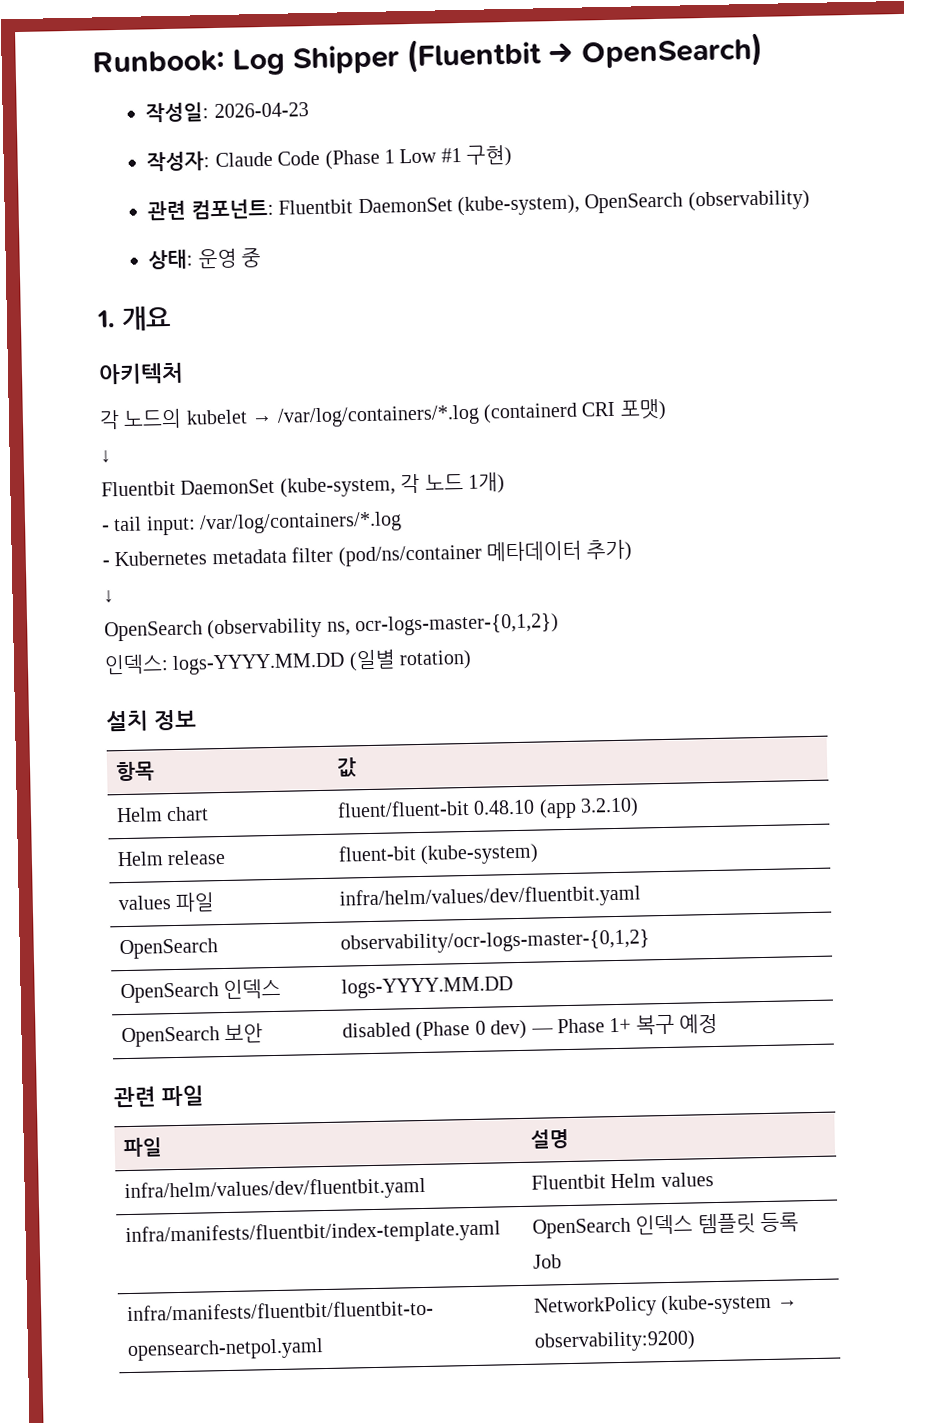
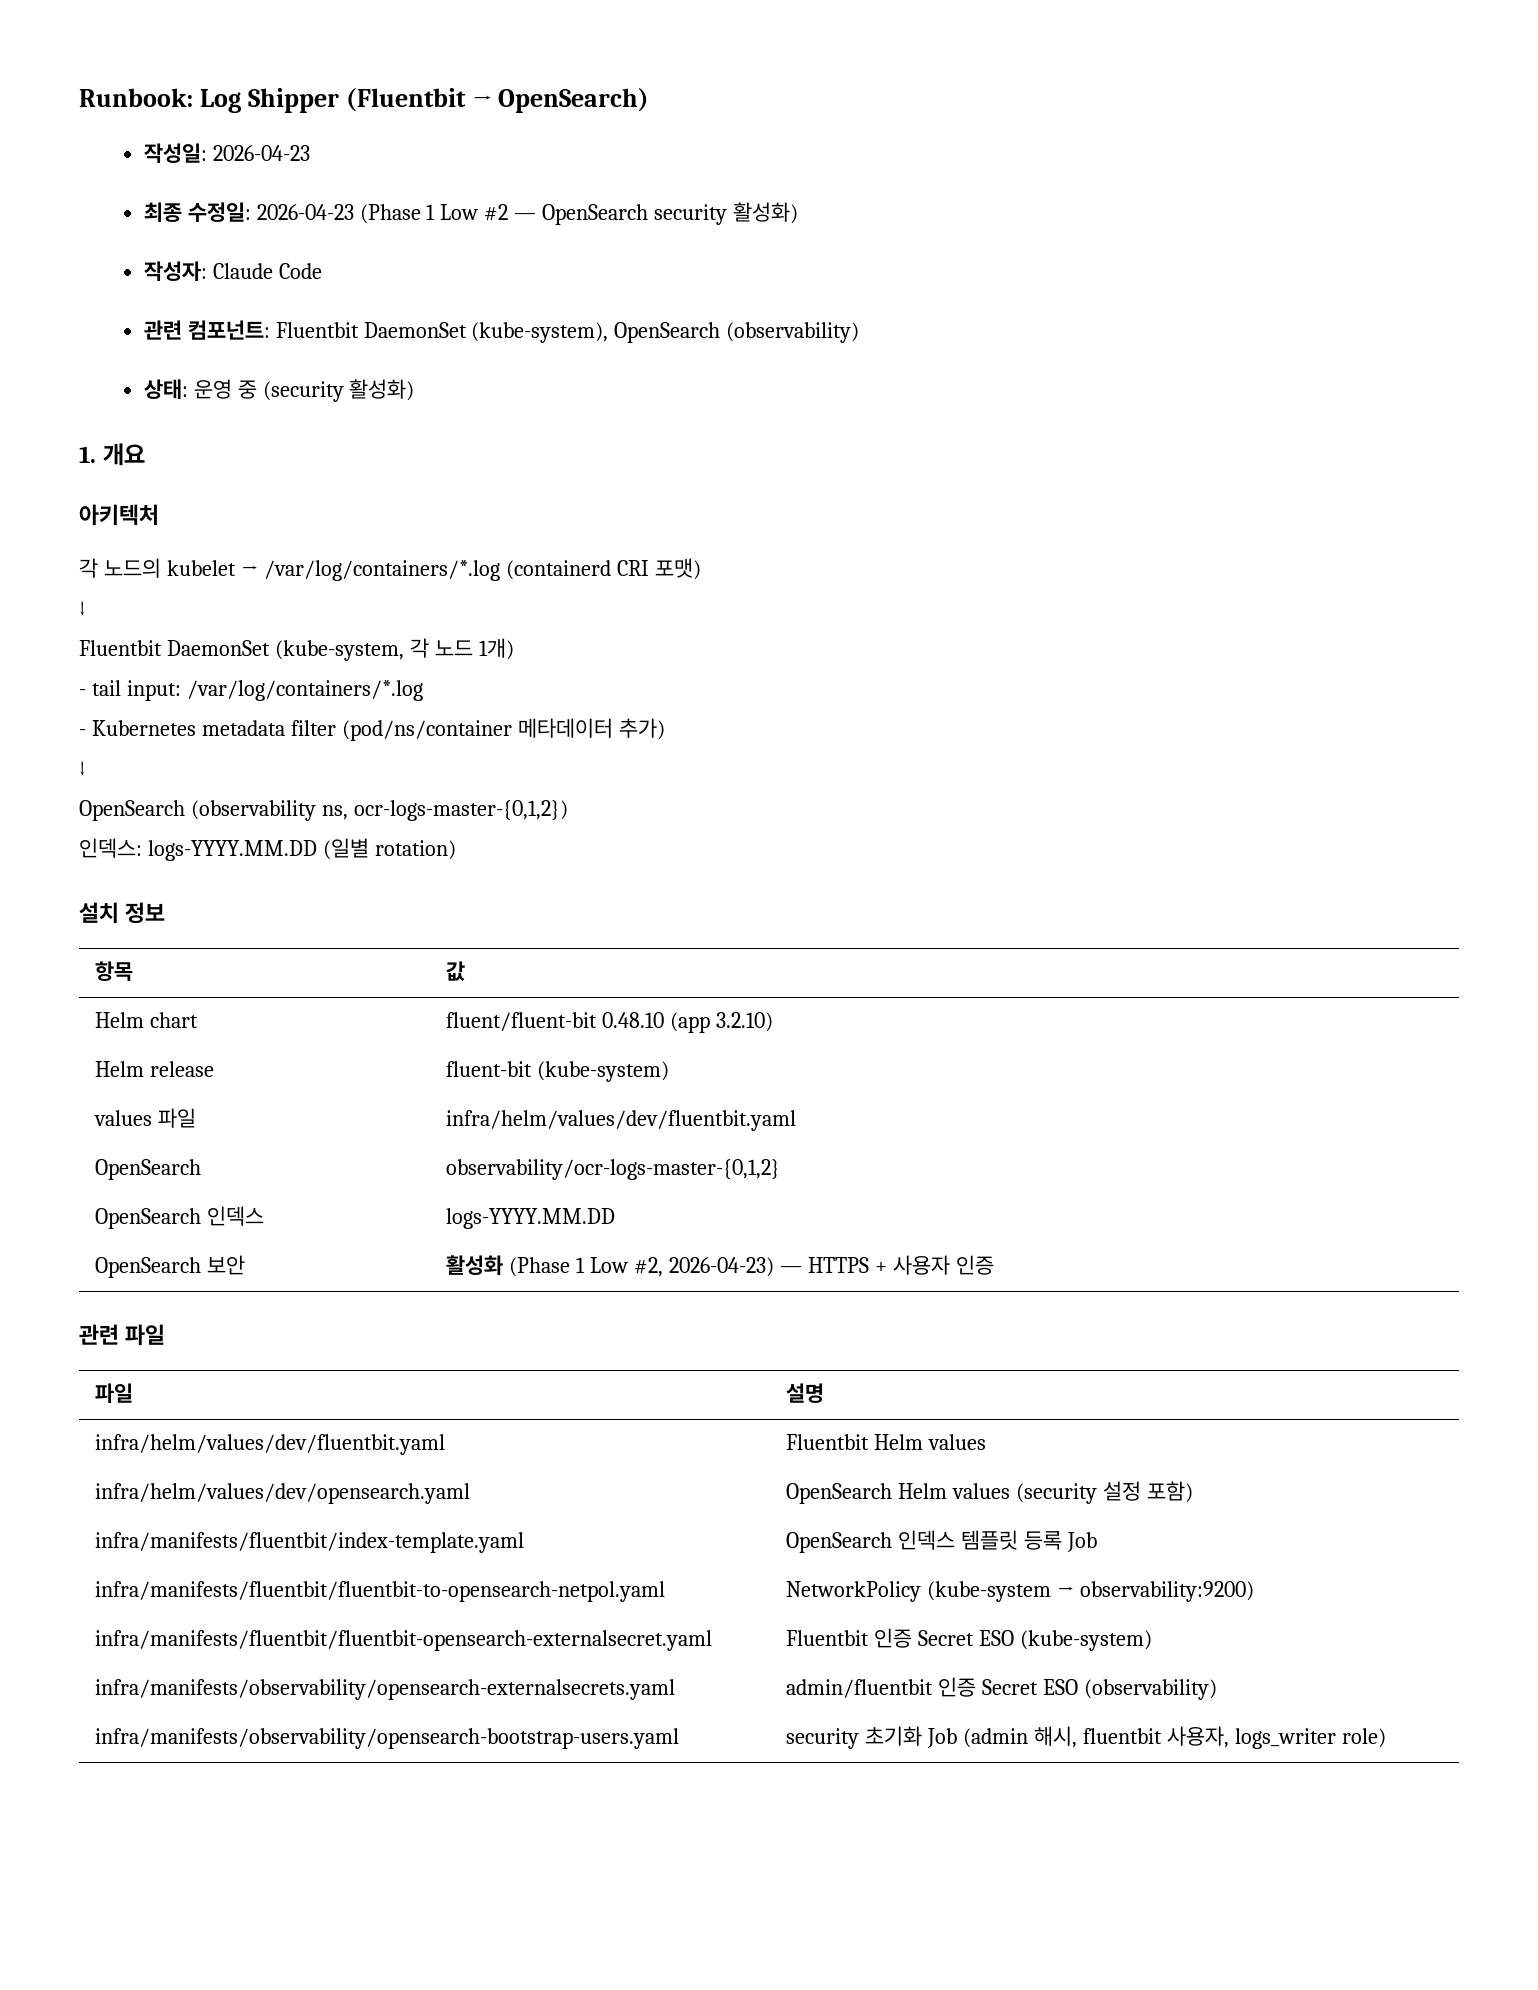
[146,144,513,172] 작성자: Claude Code (Phase 1 Low #1 구현) -> [143,202,799,225] [143,261,322,281] 최종 수정일: 2026-04-23 (Phase 1 Low #2 — OpenSearch security 활성화) // 작성자: Claude Code
(262, 258) none -> [262,379,415,402] (security 활성화)
[341,1013,719,1042] disabled (Phase 0 dev) — Phase 1+ 복구 예정 -> [446,1255,994,1277] 활성화 (Phase 1 Low #2, 2026-04-23) — HTTPS + 사용자 인증
(714, 1180) none -> [95,1483,471,1504] [786,1481,1194,1504] // infra/helm/values/dev/opensearch.yaml | OpenSearch Helm values (security 설정 포함)
(696, 1341) none -> [95,1630,713,1651] [786,1628,1153,1651] [95,1679,676,1700] [786,1677,1218,1700] [95,1728,680,1749] [786,1726,1386,1749] // infra/manifests/fluentbit/fluentbit-opensearch-externalsecret.yaml | Fluentbit 인증 Secret ESO (kube-system) // infra/manifests/observability/opensearch-externalsecrets.yaml | admin/fluentbit 인증 Secret ESO (observability) // infra/manifests/observability/opensearch-bootstrap-users.yaml | security 초기화 Job (admin 해시, fluentbit 사용자, logs_writer role)

